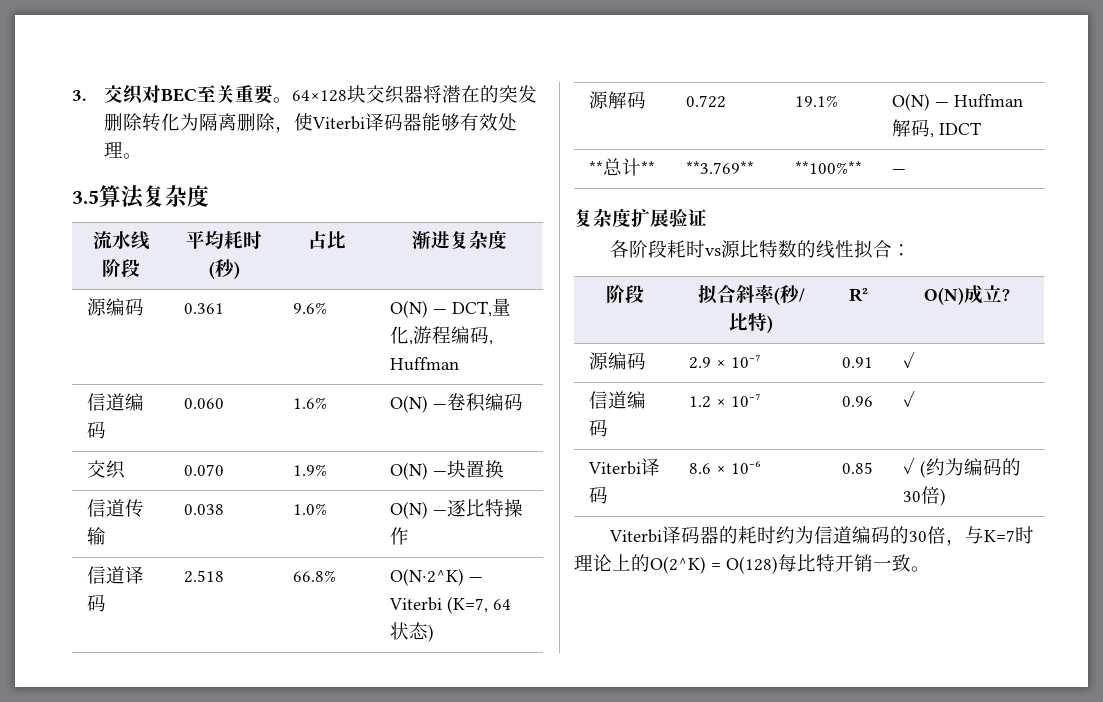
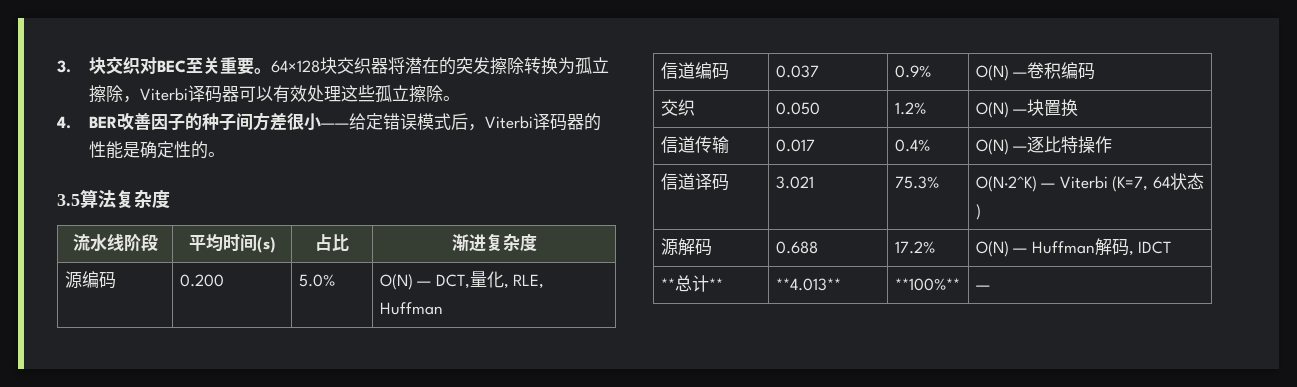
(87, 95) none -> [88,57,106,74] 块
[104,113,461,133] 删除转化为隔离删除，使Viterbi译码器能够 -> [489,57,609,75] [88,85,273,103] 擦除转换为孤立擦除，Viterbi译码器可以
(124, 149) none -> [340,85,460,103] [57,112,601,131] [88,141,208,159] 这些孤立擦除。 // 4. BER改善因子的种子间方差很小——给定错误模式后，Viterbi译码器的性能是确定性的
[224,231,262,249] [208,259,240,279] 耗时(秒) -> [222,234,276,253] 时间(s)
[183,303,224,314] [292,302,327,314] 0.361 | 9.6% -> [179,274,224,287] [298,274,335,287] 0.200 | 5.0%
[412,326,493,345] 游程编码, -> [513,274,545,289] RLE,
[183,398,224,409] [292,397,327,409] 0.060 | 1.6% -> [775,65,819,78] [894,65,931,78] 0.037 | 0.9%
[183,464,224,476] [292,464,327,476] 0.070 | 1.9% -> [775,102,820,115] [894,102,926,115] 0.050 | 1.2%
[183,504,224,515] [292,503,327,515] 0.038 | 1.0% -> [775,139,815,152] [894,139,930,152] 0.017 | 0.4%
[183,570,224,583] [292,570,336,582] 2.518 | 66.8% -> [775,176,814,189] [894,176,939,189] 3.021 | 75.3%
[685,95,726,108] [794,95,838,107] 0.722 | 19.1% -> [775,241,818,254] [894,241,935,254] 0.688 | 17.2%
[685,161,754,174] **3.769** -> [775,278,841,291] **4.013**
[574,208,707,227] [610,240,912,259] [605,285,644,303] [697,284,805,305] [729,313,773,333] [848,288,868,302] [923,285,1010,305] [588,352,646,370] [688,355,761,369] [841,357,873,368] [902,351,915,368] [588,391,646,409] [588,419,608,437] [688,394,761,408] [841,396,873,407] [902,390,915,407] [587,458,660,476] [588,486,608,504] [688,461,761,474] [841,462,873,474] [902,457,1021,478] [902,486,946,506] [609,526,1035,546] [574,554,930,574] // 复杂度扩展验证 // 各阶段耗时vs源比特数的线性拟合： // 阶段 | 拟合斜率(秒/比特) | R² | O(N)成立? // 源编码 | 2.9 × 10⁻⁷ | 0.91 | ✓ // 信道编码 | 1.2 × 10⁻⁷ | 0.96 | ✓ // Viterbi译码 | 8.6 × 10⁻⁶ | 0.85 | ✓ (约为编码的30倍) // Viterbi译码器的耗时约为信道编码的30倍，与K=7时理论上的O(2^K) = O(128)每比特开销一致。 -> (990, 287) none

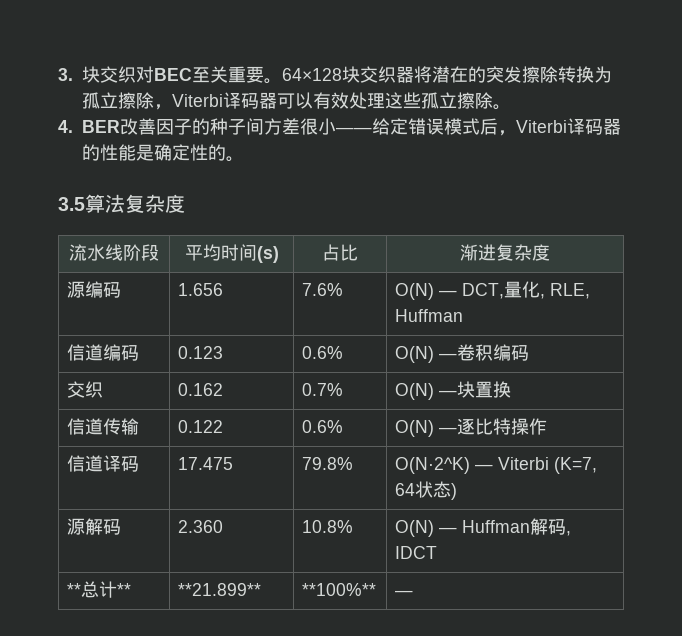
[179,274,224,287] [298,274,335,287] 0.200 | 5.0% -> [177,283,223,296] [301,283,343,296] 1.656 | 7.6%
[775,65,819,78] [894,65,931,78] 0.037 | 0.9% -> [177,346,223,359] [301,346,343,359] 0.123 | 0.6%
[775,102,820,115] [894,102,926,115] 0.050 | 1.2% -> [177,383,223,396] [301,383,343,396] 0.162 | 0.7%
[775,139,815,152] [894,139,930,152] 0.017 | 0.4% -> [177,420,223,433] [301,420,343,433] 0.122 | 0.6%
[775,176,814,189] [894,176,939,189] 3.021 | 75.3% -> [177,457,233,470] [301,457,353,470] 17.475 | 79.8%
[775,241,818,254] [894,241,935,254] 0.688 | 17.2% -> [177,520,223,533] [301,520,353,533] 2.360 | 10.8%
[775,278,841,291] **4.013** -> [177,583,261,596] **21.899**

